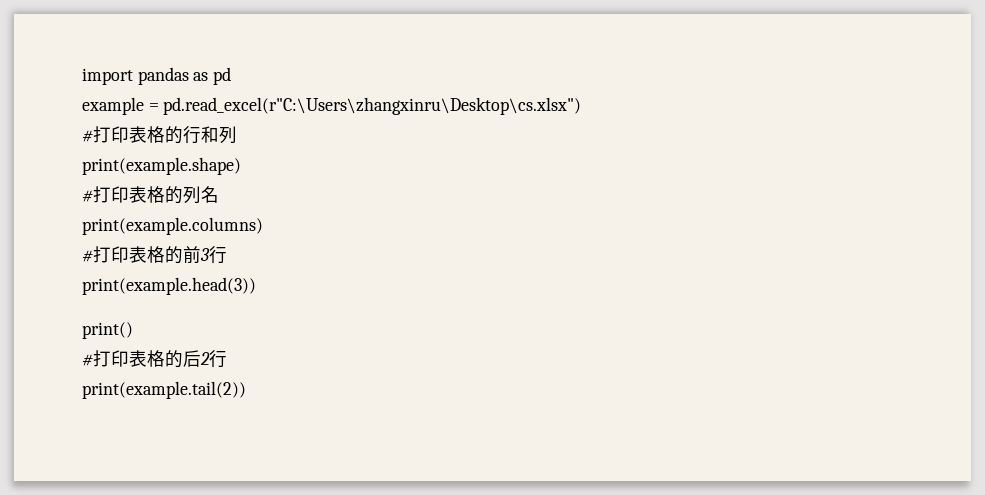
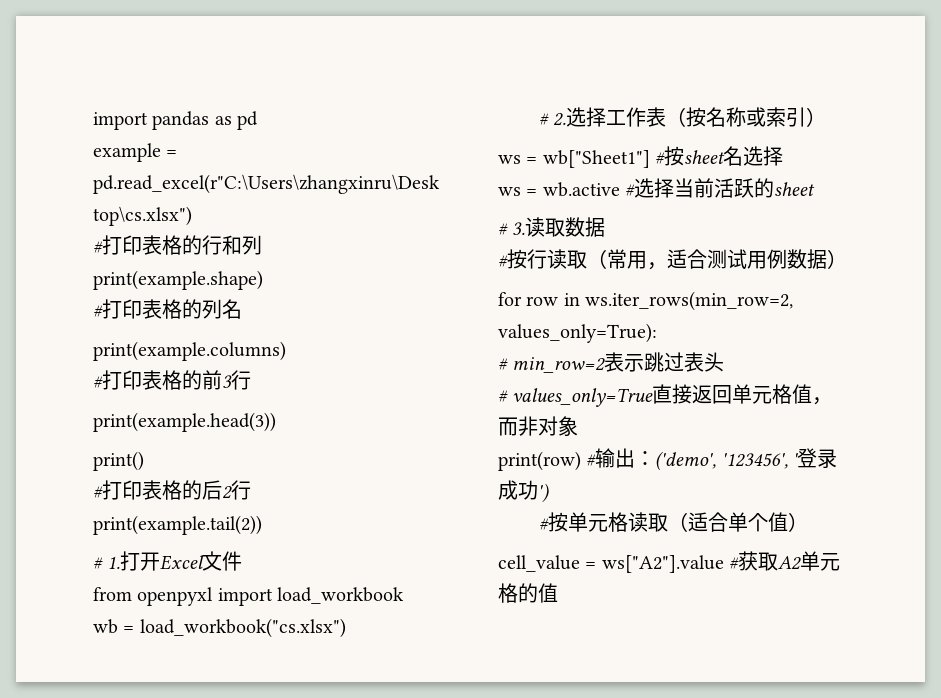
(246, 390) none -> [93,551,243,571] [93,587,405,606] [93,618,346,638] [538,107,827,127] [498,146,784,168] [498,178,816,198] [498,217,606,237] [498,249,847,270] [498,291,794,311] [498,323,657,343] [498,352,725,373] [498,384,833,407] [498,416,578,436] [498,448,838,471] [498,480,549,503] [538,512,808,532] [498,551,841,573] [498,583,558,603] // # 1.打开Excel文件 // from openpyxl import load_workbook // wb = load_workbook("cs.xlsx") // # 2.选择工作表（按名称或索引） // ws = wb["Sheet1"] #按sheet名选择 // ws = wb.active #选择当前活跃的sheet // # 3.读取数据 // #按行读取（常用，适合测试用例数据） // for row in ws.iter_rows(min_row=2, values_only=True): // # min_row=2表示跳过表头 // # values_only=True直接返回单元格值，而非对象 // print(row) #输出：('demo', '123456', '登录成功') // #按单元格读取（适合单个值） // cell_value = ws["A2"].value #获取A2单元格的值

